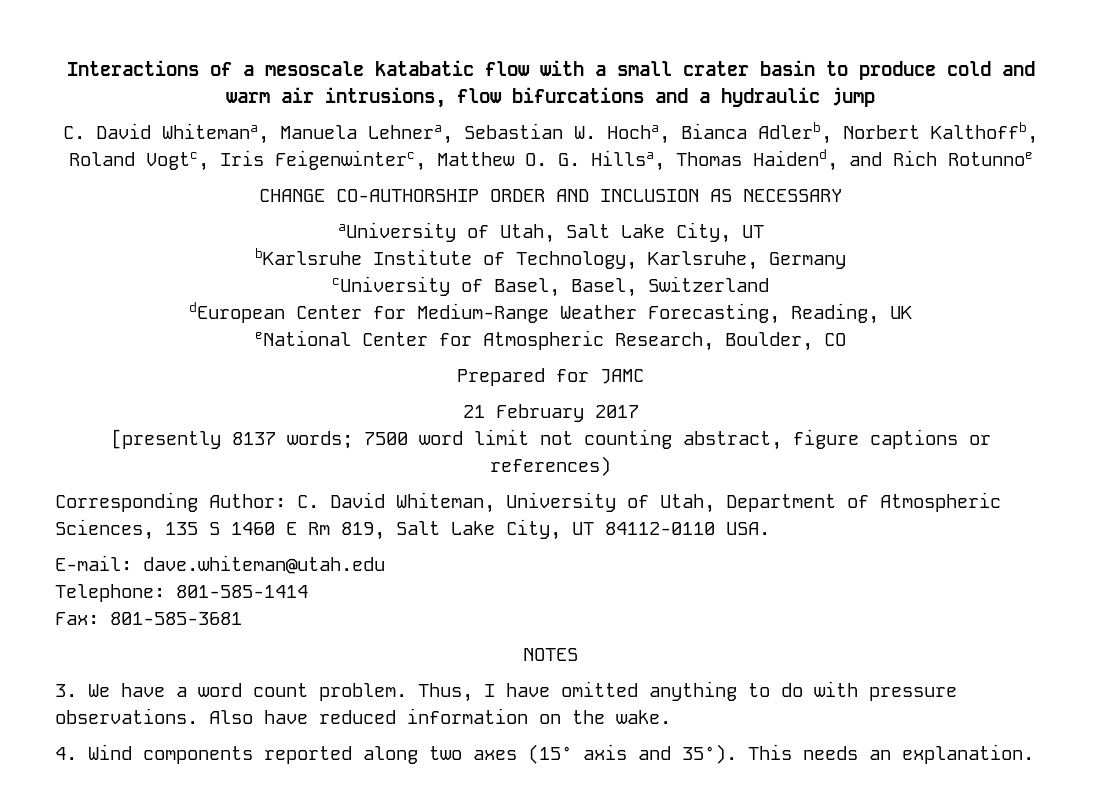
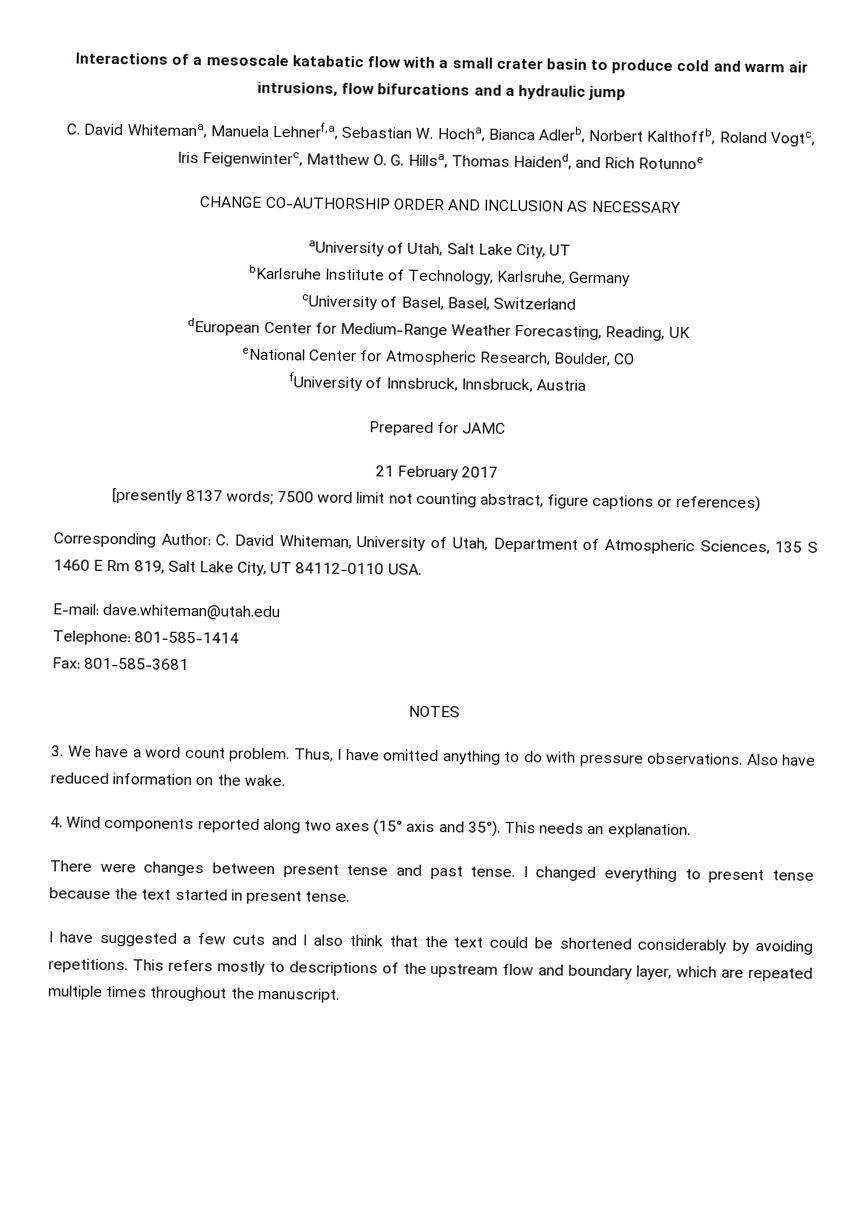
[368,125,453,144] Lehnera, -> [272,121,339,140] Lehnerf,a,
(846, 339) none -> [289,372,586,393] // fUniversity of Innsbruck, Innsbruck, Austria
(1034, 754) none -> [49,860,814,884] [49,887,351,905] [48,931,813,955] [48,958,813,982] [48,985,340,1003] // There were changes between present tense and past tense. I changed everything to present tense because the text started in present tense. // I have suggested a few cuts and I also think that the text could be shortened considerably by avoiding repetitions. This refers mostly to descriptions of the upstream flow and boundary layer, which are repeated multiple times throughout the manuscript.

